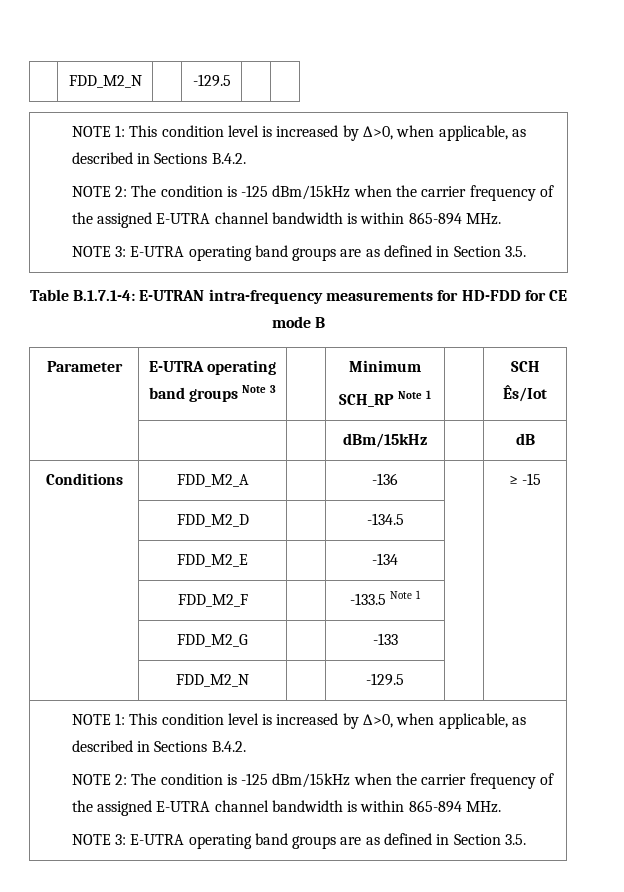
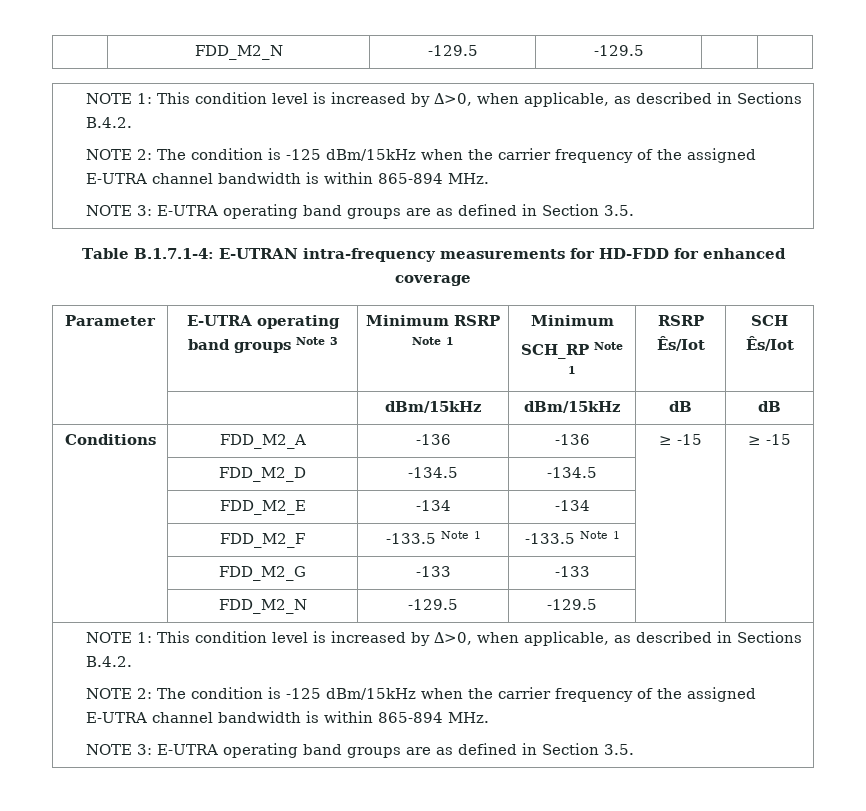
[68,75,142,88] | FDD_M2_N | -> [194,45,283,60] [427,45,478,56] | FDD_M2_N | -129.5
[549,290,568,301] [271,316,326,328] CE mode B -> [702,248,786,259] [395,275,471,286] enhanced coverage
(277, 389) none -> [366,315,500,326] [412,337,454,345] Minimum RSRP Note 1
(431, 394) none -> [657,315,704,326] [656,336,705,351] RSRP Ês/Iot
[342,433,427,448] | dBm/15kHz | -> [384,401,482,413] [523,401,621,413] [669,401,692,412] dBm/15kHz | dBm/15kHz | dB
[371,473,398,485] | -136 | -> [415,434,451,445] [554,434,590,445] [659,434,702,445] -136 | -136 | ≥ -15
(249, 520) none -> [408,467,458,478] -134.5
(248, 560) none -> [415,500,451,511] -134
(248, 600) none -> [385,531,481,544] -133.5 Note 1
(248, 640) none -> [415,566,451,577] -133
(249, 680) none -> [408,599,458,610] -129.5

